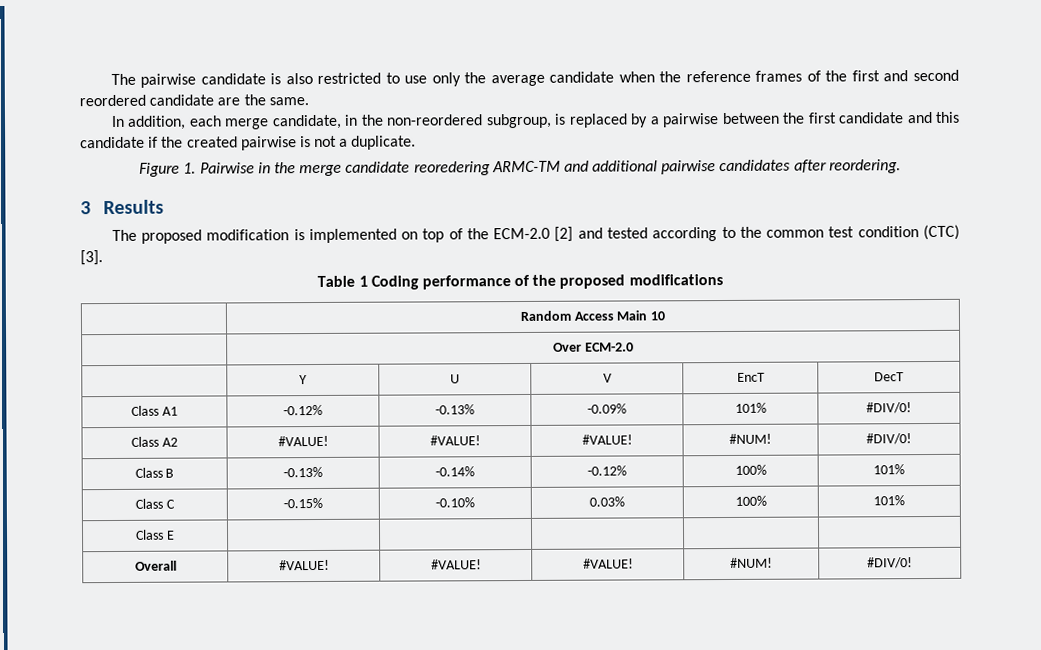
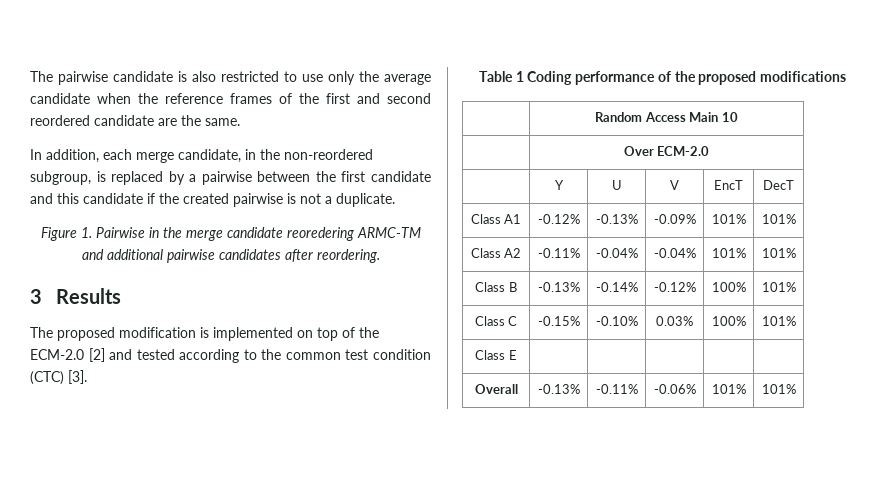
[866,402,912,414] #DIV/0! -> [761,214,796,224] 101%
[277,435,329,447] [429,435,481,446] [581,434,633,445] [729,433,772,444] [866,433,912,445] #VALUE! | #VALUE! | #VALUE! | #NUM! | #DIV/0! -> [537,248,580,258] [595,248,638,258] [653,248,696,258] [711,248,746,258] [761,248,796,258] -0.11% | -0.04% | -0.04% | 101% | 101%
[278,559,330,571] [430,559,482,570] [582,558,634,569] [730,557,773,568] [867,557,913,569] #VALUE! | #VALUE! | #VALUE! | #NUM! | #DIV/0! -> [537,384,580,394] [595,384,638,394] [653,384,696,394] [711,384,746,394] [761,384,796,394] -0.13% | -0.11% | -0.06% | 101% | 101%

